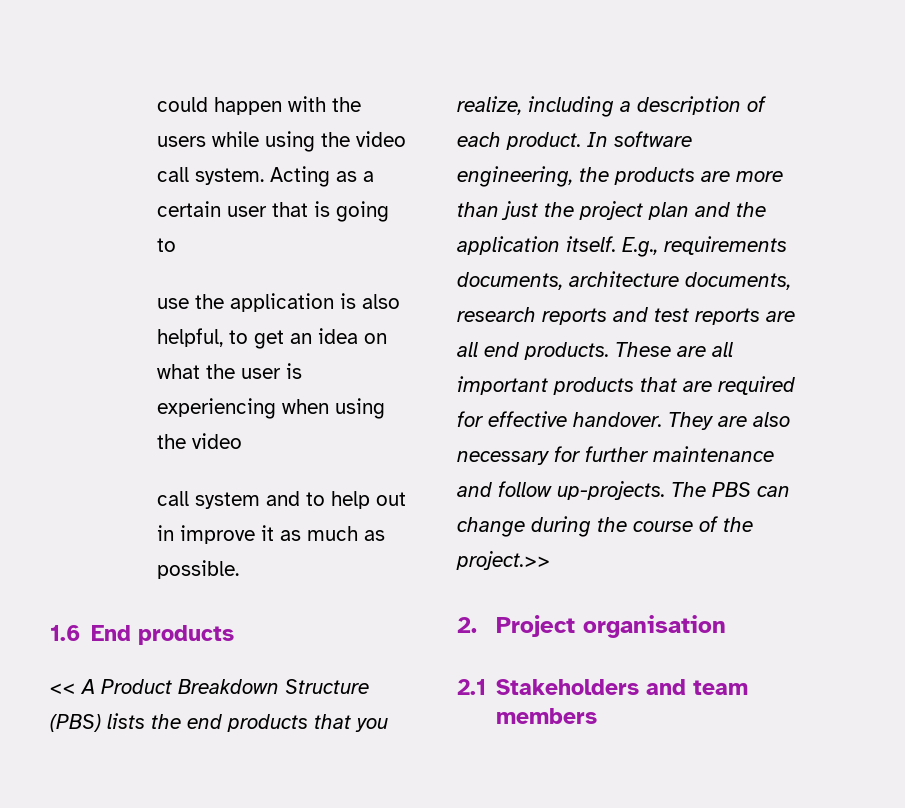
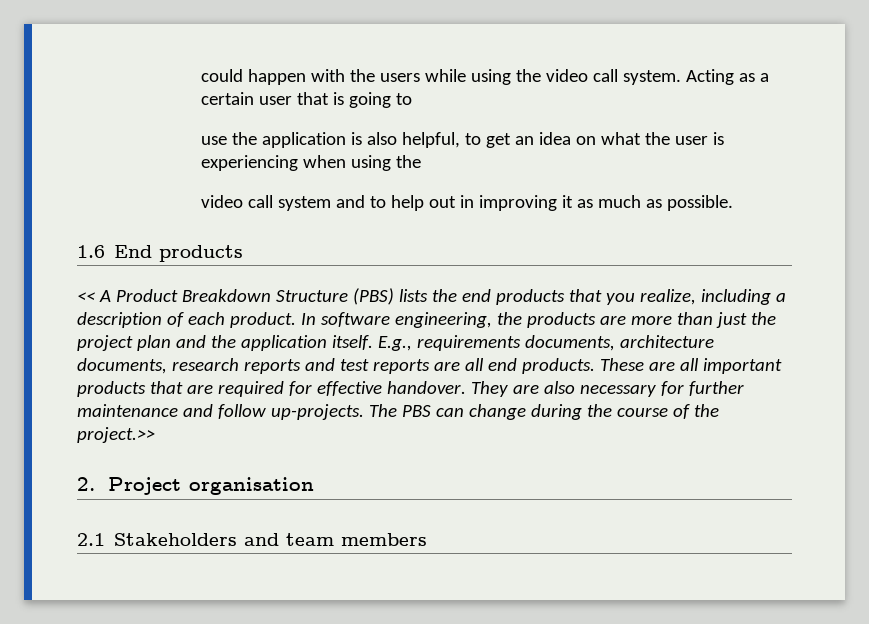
[191,433,242,449] video // -> [201,195,244,208] // video
[179,525,255,544] improve -> [478,195,557,211] improving

